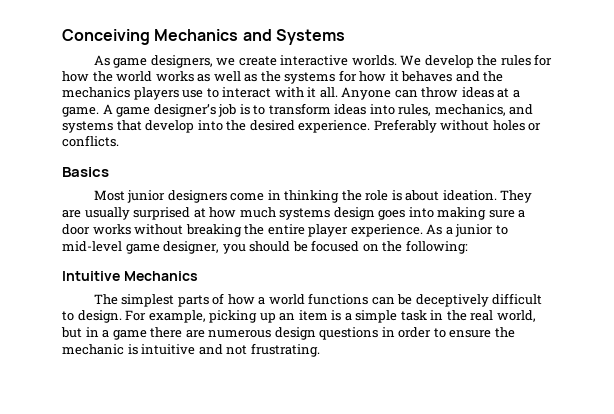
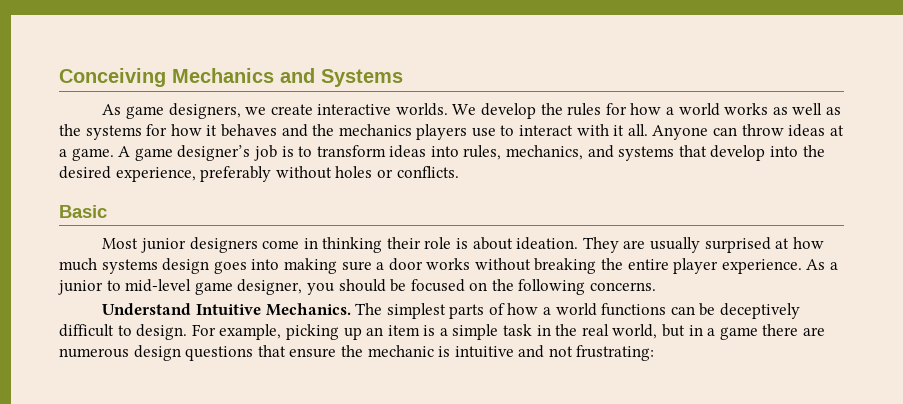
[92,71,113,82] the -> [666,107,675,115] a
[298,119,437,133] experience. Preferably -> [115,166,272,182] experience, preferably
[62,167,109,177] Basics -> [59,205,107,218] Basic
[341,190,362,201] the -> [386,237,421,249] their
[405,240,468,254] [62,271,198,281] following: // Intuitive Mechanics // -> [518,279,657,295] [102,303,351,316] following concerns. // Understand Intuitive Mechanics.
[381,327,446,338] in order to -> [257,345,286,357] that
[250,343,320,357] frustrating. -> [576,345,655,361] frustrating:

